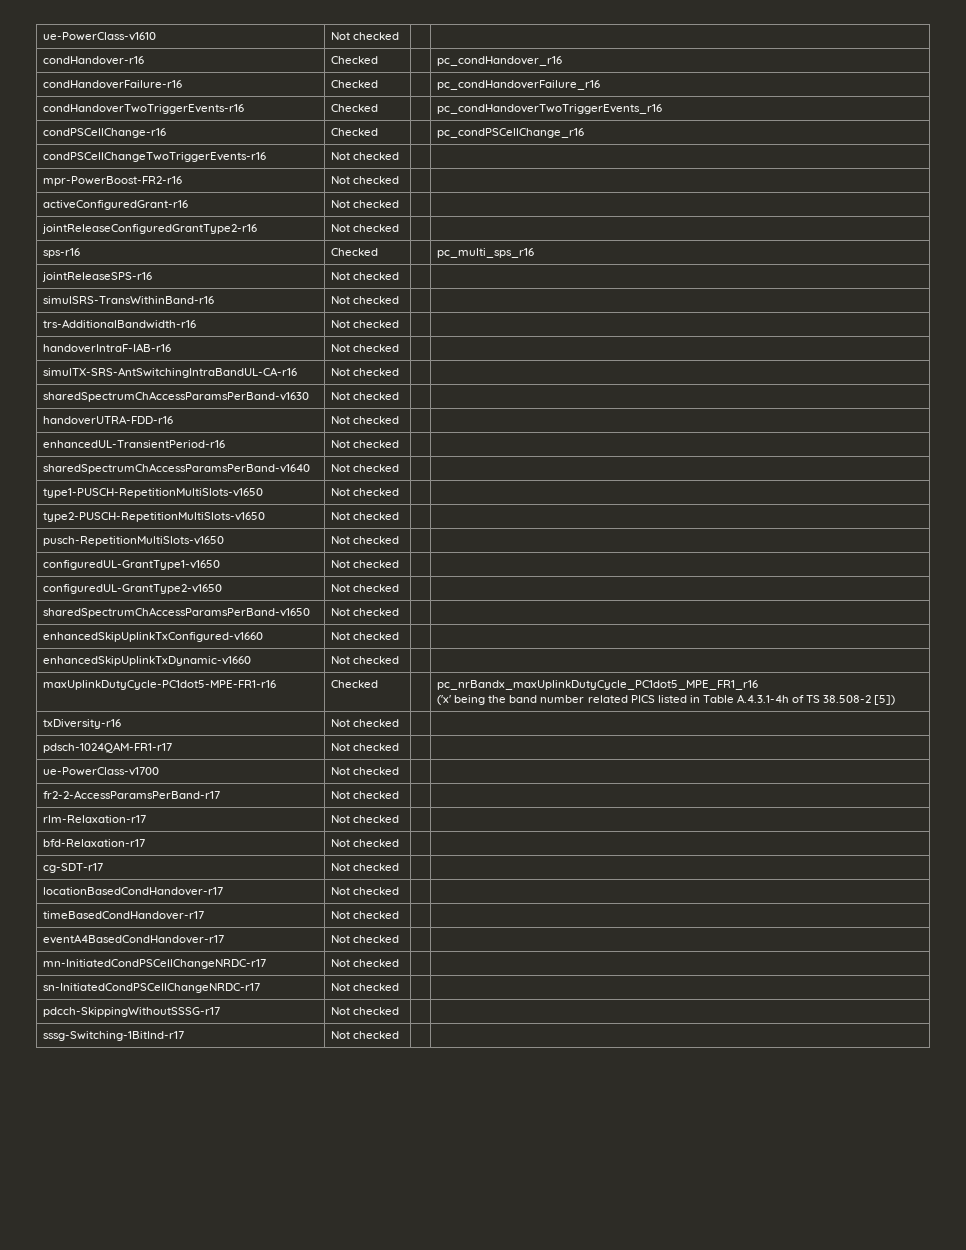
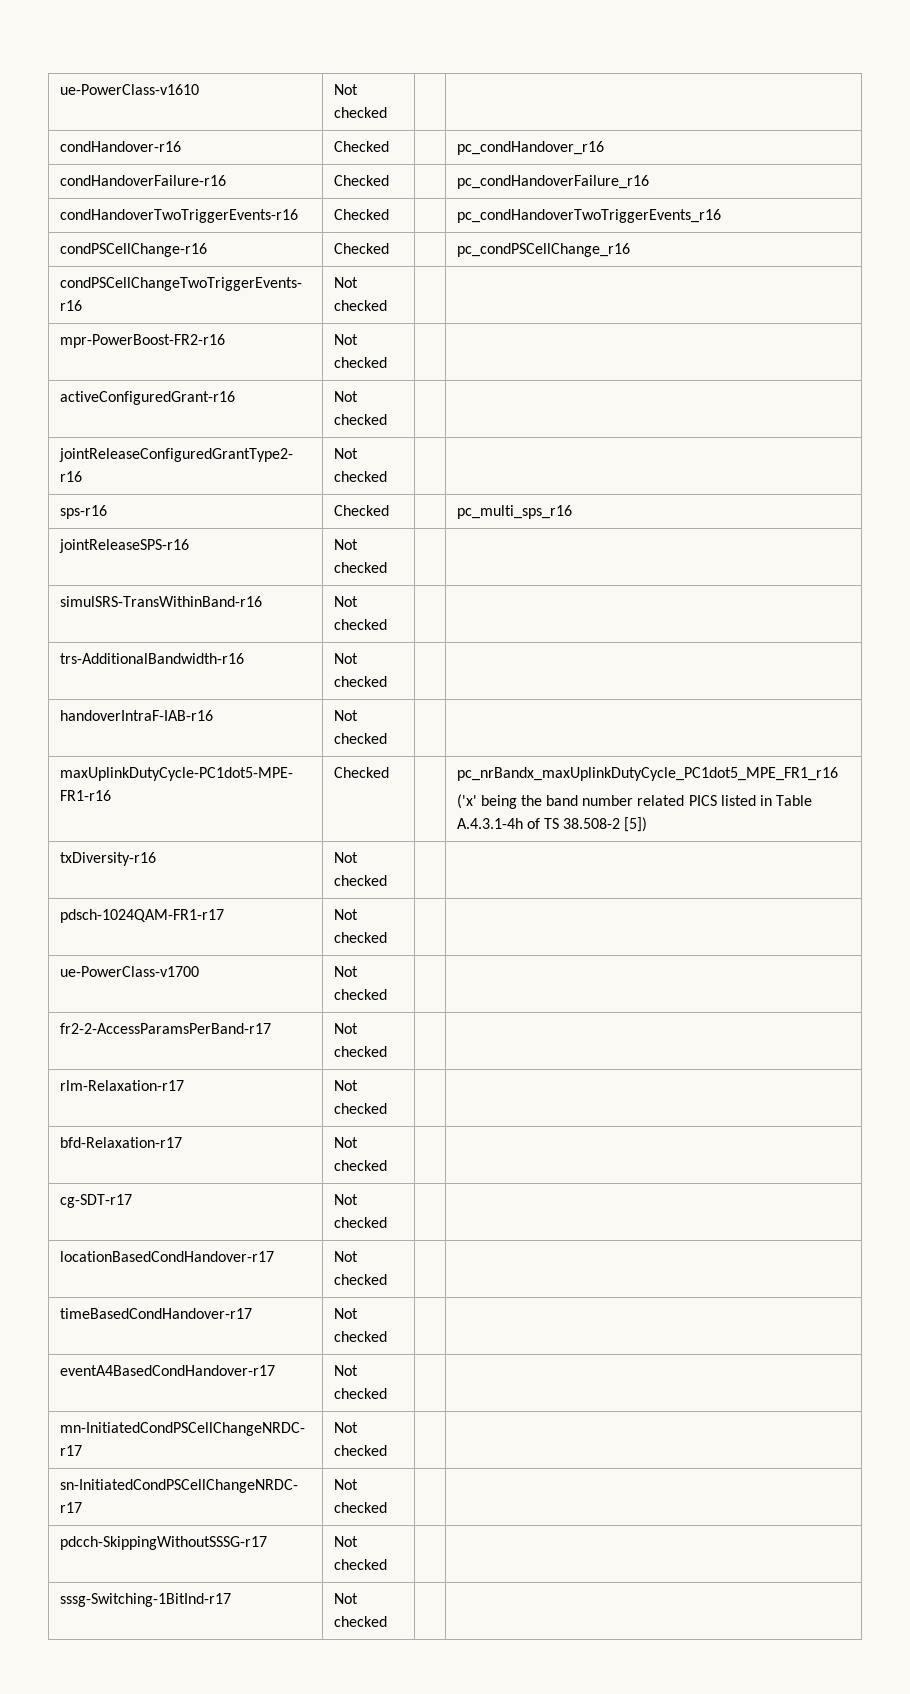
[42,367,297,378] [330,368,400,376] [42,391,309,402] [330,392,400,400] [42,415,173,425] [330,416,400,424] [42,440,225,448] [330,440,400,448] [42,463,310,474] [330,464,400,472] [42,488,263,498] [330,488,400,496] [42,512,265,522] [330,512,400,520] [42,536,224,546] [330,536,400,544] [42,560,220,570] [330,560,400,568] [42,584,222,594] [330,584,400,592] [42,607,310,618] [330,608,400,616] [42,632,263,642] [330,632,400,640] [42,656,251,666] [330,656,400,664] // simulTX-SRS-AntSwitchingIntraBandUL-CA-r16 | Not checked | | // sharedSpectrumChAccessParamsPerBand-v1630 | Not checked | | // handoverUTRA-FDD-r16 | Not checked | | // enhancedUL-TransientPeriod-r16 | Not checked | | // sharedSpectrumChAccessParamsPerBand-v1640 | Not checked | | // type1-PUSCH-RepetitionMultiSlots-v1650 | Not checked | | // type2-PUSCH-RepetitionMultiSlots-v1650 | Not checked | | // pusch-RepetitionMultiSlots-v1650 | Not checked | | // configuredUL-GrantType1-v1650 | Not checked | | // configuredUL-GrantType2-v1650 | Not checked | | // sharedSpectrumChAccessParamsPerBand-v1650 | Not checked | | // enhancedSkipUplinkTxConfigured-v1660 | Not checked | | // enhancedSkipUplinkTxDynamic-v1660 | Not checked | | -> (387, 738) none

